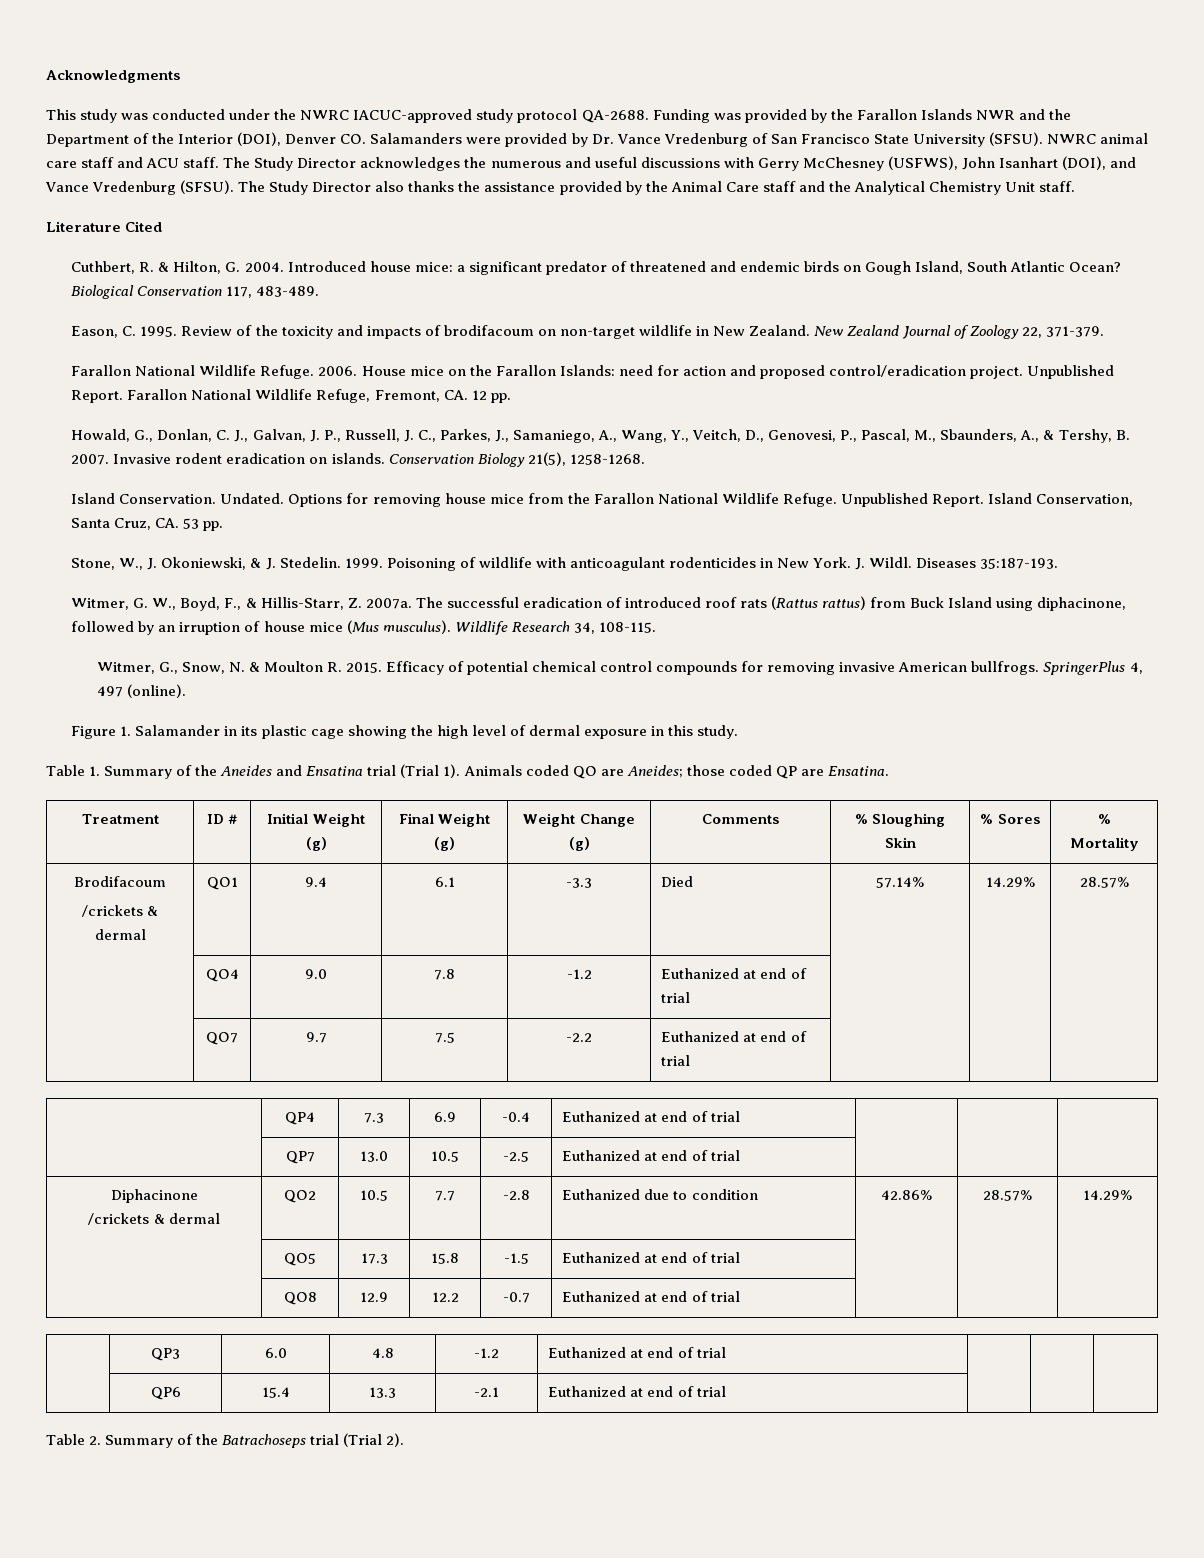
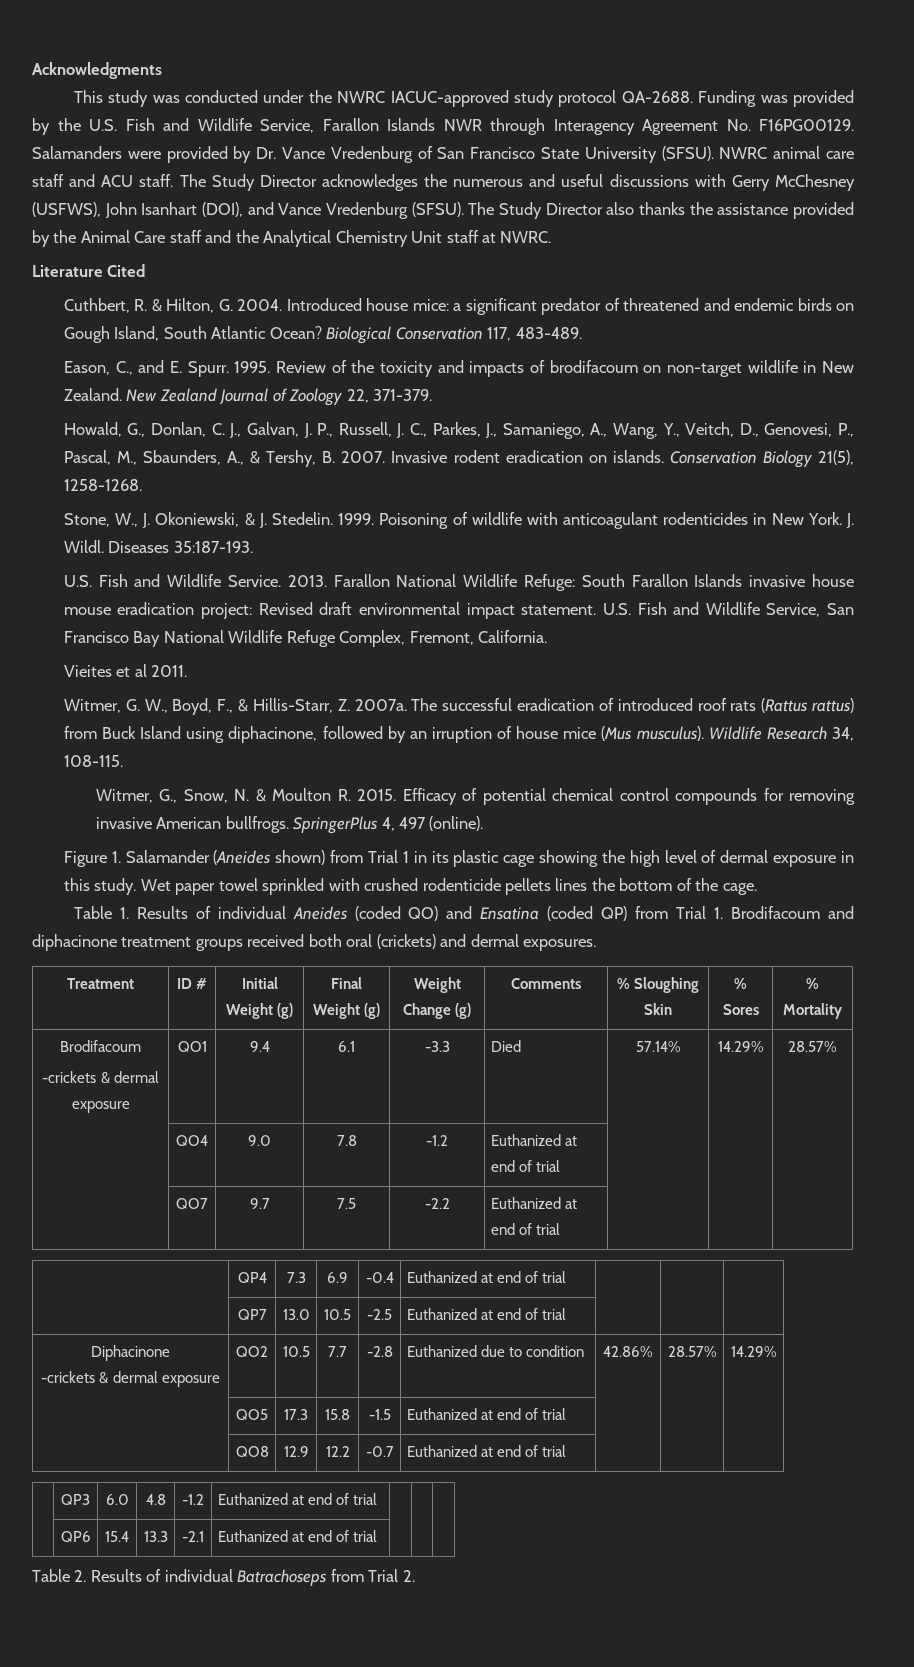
[856,109,1071,120] [46,132,367,147] Farallon Islands NWR and the Department of the Interior (DOI), Denver CO. -> [89,118,854,135] U.S. Fish and Wildlife Service, Farallon Islands NWR through Interagency Agreement No. F16PG00129.
[1039,181,1076,192] staff. -> [446,230,552,243] staff at NWRC.
[122,326,137,336] C. -> [115,360,229,377] C., and E. Spurr.
[71,365,1115,379] [71,389,511,403] // Farallon National Wildlife Refuge. 2006. House mice on the Farallon Islands: need for action and proposed control/eradication project. Unpublished Report. Farallon National Wildlife Refuge, Fremont, CA. 12 pp. -> (433, 395) none
[71,493,1134,507] [71,518,224,531] // Island Conservation. Undated. Options for removing house mice from the Farallon National Wildlife Refuge. Unpublished Report. Island Conservation, Santa Cruz, CA. 53 pp. -> (142, 485) none
(1059, 563) none -> [63,574,854,591] [63,602,855,619] [63,630,548,647] [63,664,188,677] // U.S. Fish and Wildlife Service. 2013. Farallon National Wildlife Refuge: South Farallon Islands invasive house mouse eradication project: Revised draft environmental impact statement. U.S. Fish and Wildlife Service, San Francisco Bay National Wildlife Refuge Complex, Fremont, California. // Vieites et al 2011.
(221, 730) none -> [213,850,409,865] (Aneides shown) from Trial 1
[46,764,889,779] // Table 1. Summary of the Aneides and Ensatina trial (Trial 1). Animals coded QO are Aneides; those coded QP are Ensatina. -> [140,878,757,895] [73,906,854,921] [32,934,597,951] Wet paper towel sprinkled with crushed rodenticide pellets lines the bottom of the cage. // Table 1. Results of individual Aneides (coded QO) and Ensatina (coded QP) from Trial 1. Brodifacoum and diphacinone treatment groups received both oral (crickets) and dermal exposures.
[81,905,159,917] [94,929,146,940] /crickets & dermal -> [42,1071,159,1084] [71,1101,130,1113] -crickets & dermal exposure
[88,1213,220,1225] /crickets & dermal -> [41,1371,220,1387] -crickets & dermal exposure
[105,1433,405,1448] Summary of the Batrachoseps trial (Trial 2). -> [90,1569,415,1586] Results of individual Batrachoseps from Trial 2.

